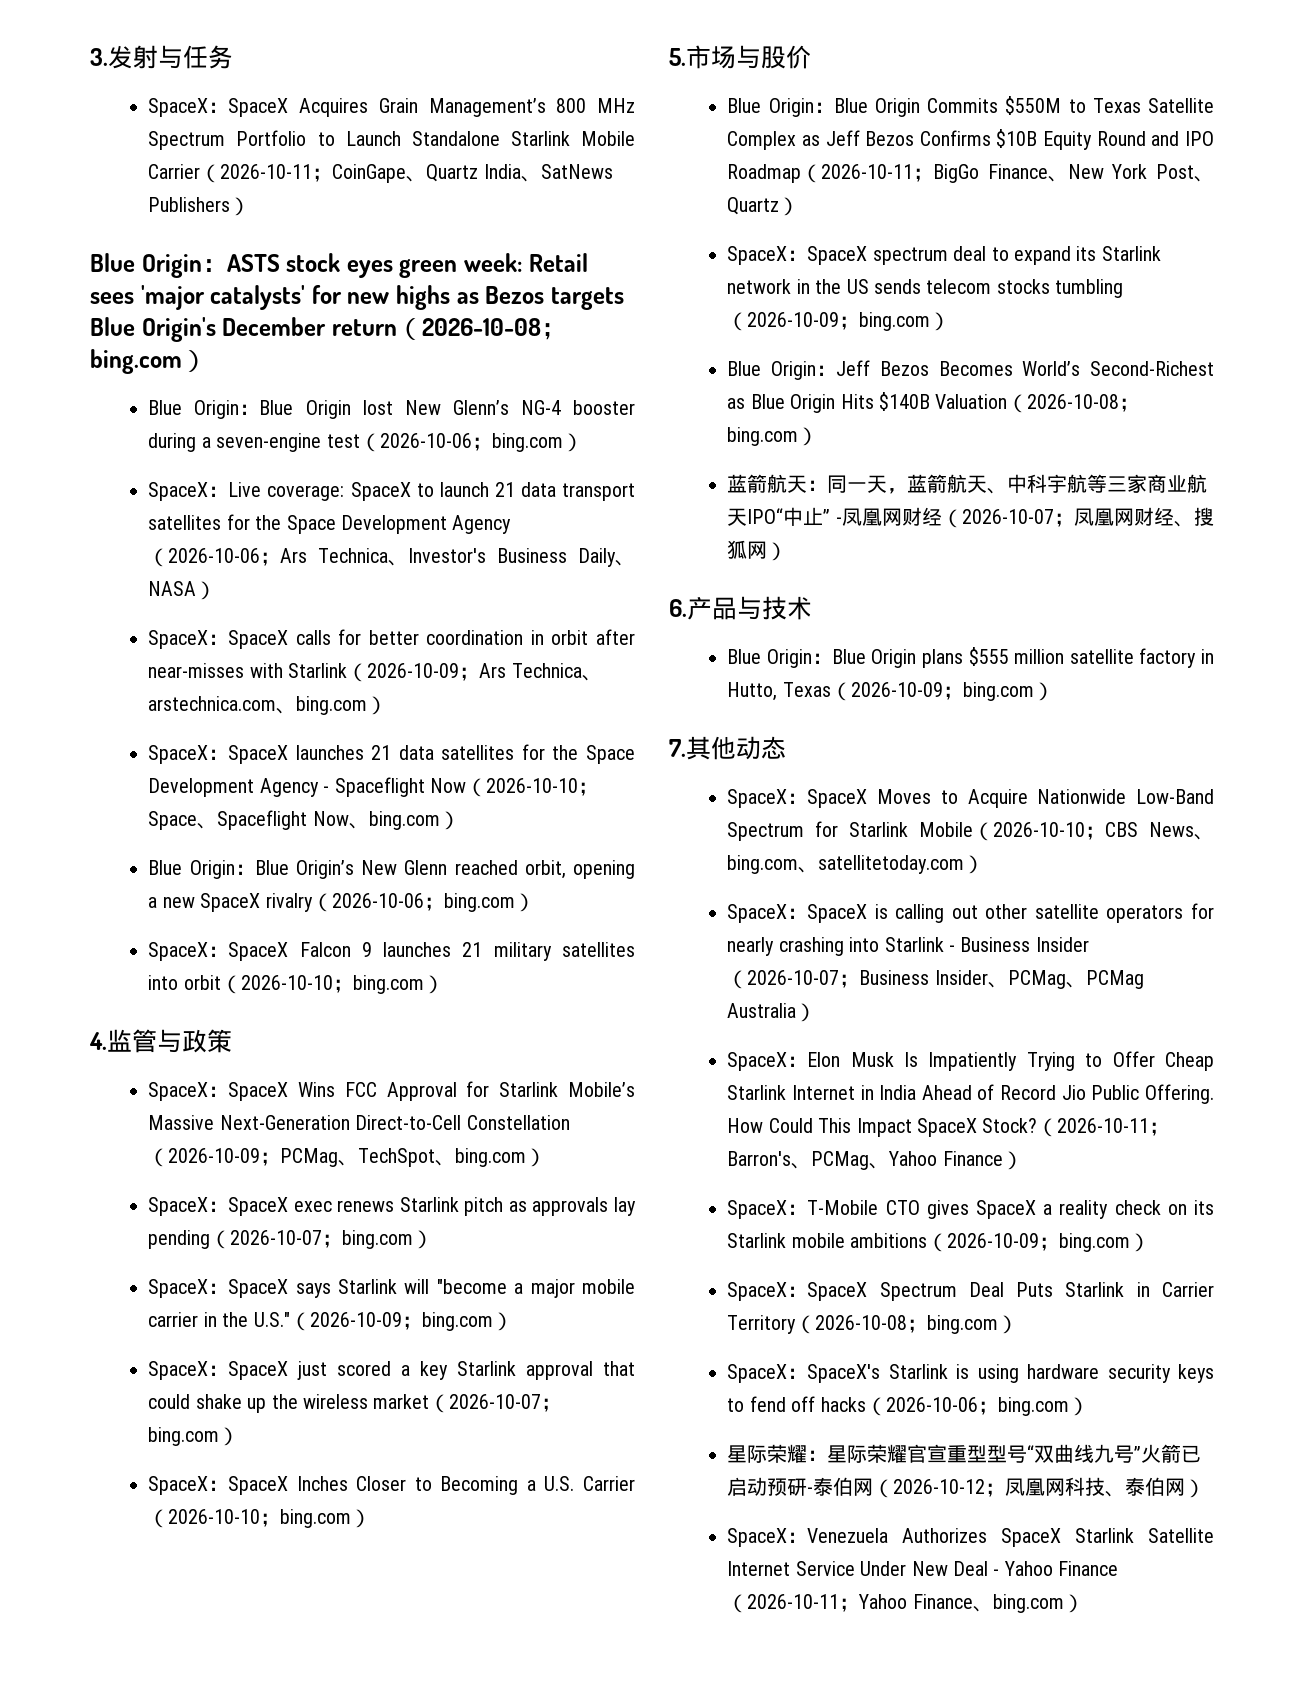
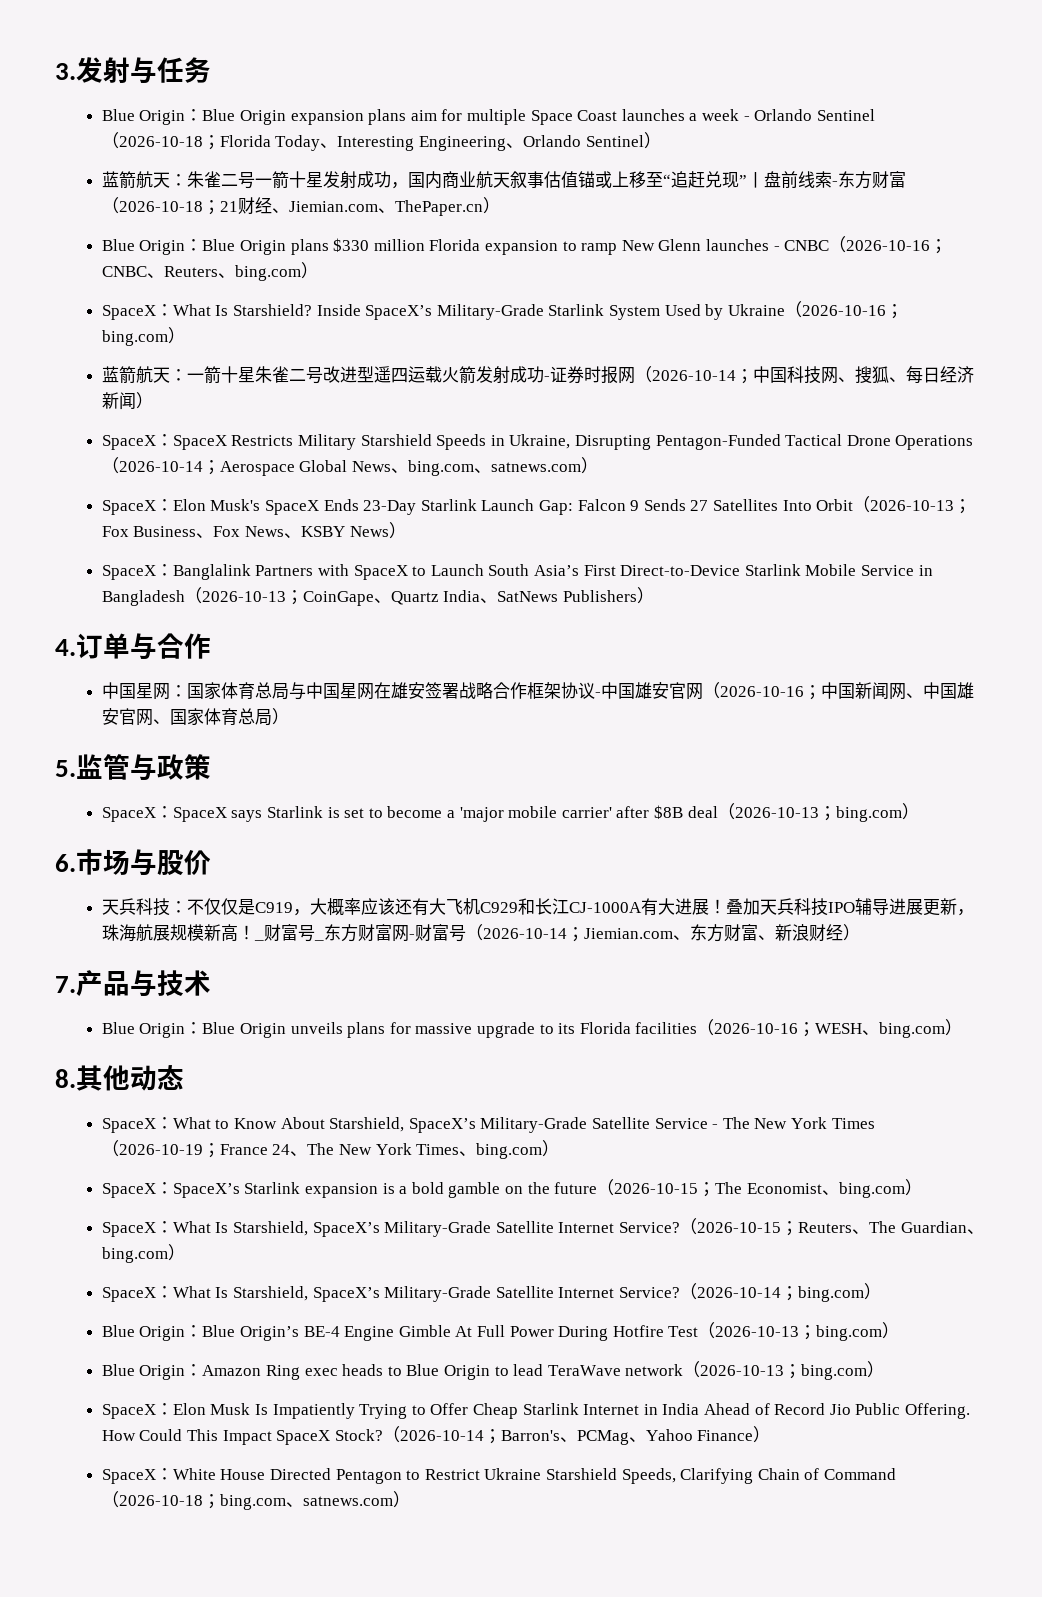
[148,98,635,117] [148,130,635,150] [148,164,313,183] SpaceX：SpaceX Acquires Grain Management’s 800 MHz Spectrum Portfolio to Launch Standalone Starlink Mobile Carrier（2026-10-11 -> [101,109,875,125] [101,132,661,151] [101,171,906,189] [101,197,500,216] [101,236,948,255] [101,262,318,281] [101,301,903,320] [101,327,185,346] [101,366,974,384] [101,392,153,410] [101,434,974,450] [101,457,599,476] [101,496,972,515] [101,522,406,539] [101,564,933,580] [101,587,286,606] Blue Origin：Blue Origin expansion plans aim for multiple Space Coast launches a week - Orlando Sentinel（2026-10-18；Florida Today、Interesting Engineering、Orlando Sentinel） // 蓝箭航天：朱雀二号一箭十星发射成功，国内商业航天叙事估值锚或上移至“追赶兑现”丨盘前线索-东方财富（2026-10-18；21财经、Jiemian.com、ThePaper.cn） // Blue Origin：Blue Origin plans $330 million Florida expansion to ramp New Glenn launches - CNBC（2026-10-16；CNBC、Reuters、bing.com） // SpaceX：What Is Starshield? Inside SpaceX’s Military-Grade Starlink System Used by Ukraine（2026-10-16；bing.com） // 蓝箭航天：一箭十星朱雀二号改进型遥四运载火箭发射成功-证券时报网（2026-10-14；中国科技网、搜狐、每日经济新闻） // SpaceX：SpaceX Restricts Military Starshield Speeds in Ukraine, Disrupting Pentagon-Funded Tactical Drone Operations（2026-10-14；Aerospace Global News、bing.com、satnews.com） // SpaceX：Elon Musk's SpaceX Ends 23-Day Starlink Launch Gap: Falcon 9 Sends 27 Satellites Into Orbit（2026-10-13；Fox Business、Fox News、KSBY News） // SpaceX：Banglalink Partners with SpaceX to Launch South Asia’s First Direct-to-Device Starlink Mobile Service in Bangladesh（2026-10-13
[90,253,588,278] [90,285,624,310] [90,317,566,342] [90,349,207,374] [148,400,635,419] [148,433,583,452] [148,482,635,501] [148,514,512,534] [148,548,635,567] [148,581,217,600] [148,629,635,649] [148,663,602,682] [148,696,388,715] [148,744,635,764] [148,777,598,797] [148,810,460,830] [148,860,635,879] [148,893,535,912] [148,942,635,961] [148,975,444,994] [89,1032,107,1050] Blue Origin：ASTS stock eyes green week: Retail sees 'major catalysts' for new highs as Bezos targets Blue Origin's December return（2026-10-08；bing.com） // Blue Origin：Blue Origin lost New Glenn’s NG-4 booster during a seven-engine test（2026-10-06；bing.com） // SpaceX：Live coverage: SpaceX to launch 21 data transport satellites for the Space Development Agency（2026-10-06；Ars Technica、Investor's Business Daily、NASA） // SpaceX：SpaceX calls for better coordination in orbit after near-misses with Starlink（2026-10-09；Ars Technica、arstechnica.com、bing.com） // SpaceX：SpaceX launches 21 data satellites for the Space Development Agency - Spaceflight Now（2026-10-10；Space、Spaceflight Now、bing.com） // Blue Origin：Blue Origin’s New Glenn reached orbit, opening a new SpaceX rivalry（2026-10-06；bing.com） // SpaceX：SpaceX Falcon 9 launches 21 military satellites into orbit（2026-10-10；bing.com） // 4. -> [55,633,211,660] [101,682,974,700] [101,708,289,726] [55,760,76,777] 4.订单与合作 // 中国星网：国家体育总局与中国星网在雄安签署战略合作框架协议-中国雄安官网（2026-10-16；中国新闻网、中国雄安官网、国家体育总局） // 5.
[298,1081,635,1101] [148,1115,570,1130] [148,1148,547,1167] [148,1197,636,1216] [148,1230,434,1249] [148,1279,635,1298] [148,1312,513,1331] [148,1361,635,1380] [148,1394,562,1413] [148,1427,240,1446] [148,1476,635,1495] [148,1509,372,1528] [669,45,811,69] [727,96,1214,117] [727,129,1214,150] [727,164,1214,183] [727,197,800,216] [727,246,1161,265] [727,279,1124,298] [727,312,951,331] [727,360,1214,380] [727,392,1140,413] [727,427,819,446] [727,474,1208,494] [727,507,1214,528] [727,540,788,561] [669,599,687,617] Wins FCC Approval for Starlink Mobile’s Massive Next-Generation Direct-to-Cell Constellation（2026-10-09；PCMag、TechSpot、bing.com） // SpaceX：SpaceX exec renews Starlink pitch as approvals lay pending（2026-10-07；bing.com） // SpaceX：SpaceX says Starlink will "become a major mobile carrier in the U.S."（2026-10-09；bing.com） // SpaceX：SpaceX just scored a key Starlink approval that could shake up the wireless market（2026-10-07；bing.com） // SpaceX：SpaceX Inches Closer to Becoming a U.S. Carrier（2026-10-10；bing.com） // 5.市场与股价 // Blue Origin：Blue Origin Commits $550M to Texas Satellite Complex as Jeff Bezos Confirms $10B Equity Round and IPO Roadmap（2026-10-11；BigGo Finance、New York Post、Quartz） // SpaceX：SpaceX spectrum deal to expand its Starlink network in the US sends telecom stocks tumbling（2026-10-09；bing.com） // Blue Origin：Jeff Bezos Becomes World’s Second-Richest as Blue Origin Hits $140B Valuation（2026-10-08；bing.com） // 蓝箭航天：同一天，蓝箭航天、中科宇航等三家商业航天IPO“中止” -凤凰网财经（2026-10-07；凤凰网财经、搜狐网） // 6. -> [231,803,919,822] [55,849,211,876] [101,898,974,916] [101,924,860,942] [55,976,76,993] says Starlink is set to become a 'major mobile carrier' after $8B deal（2026-10-13；bing.com） // 6.市场与股价 // 天兵科技：不仅仅是C919，大概率应该还有大飞机C929和长江CJ-1000A有大进展！叠加天兵科技IPO辅导进展更新，珠海航展规模新高！_财富号_东方财富网-财富号（2026-10-14；Jiemian.com、东方财富、新浪财经） // 7.
[922,647,1214,668] [727,682,1054,701] [669,739,686,757] plans $555 million satellite factory in Hutto, Texas（2026-10-09；bing.com） // 7. -> [290,1019,963,1038] [55,1069,76,1088] unveils plans for massive upgrade to its Florida facilities（2026-10-16；WESH、bing.com） // 8.
[807,789,1214,808] [727,821,1214,841] [727,855,985,874] [727,903,1214,923] [727,937,1089,956] [727,970,1144,989] [727,1003,797,1018] SpaceX Moves to Acquire Nationwide Low-Band Spectrum for Starlink Mobile（2026-10-10；CBS News、bing.com、satellitetoday.com） // SpaceX：SpaceX is calling out other satellite operators for nearly crashing into Starlink - Business Insider（2026-10-07；Business Insider、PCMag、PCMag Australia -> [172,1117,875,1133] [101,1140,560,1159] [101,1179,922,1198] [101,1218,984,1237] [101,1244,185,1263] [101,1283,882,1302] [101,1322,900,1341] [101,1361,868,1380] What to Know About Starshield, SpaceX’s Military-Grade Satellite Service - The New York Times（2026-10-19；France 24、The New York Times、bing.com） // SpaceX：SpaceX’s Starlink expansion is a bold gamble on the future（2026-10-15；The Economist、bing.com） // SpaceX：What Is Starshield, SpaceX’s Military-Grade Satellite Internet Service?（2026-10-15；Reuters、The Guardian、bing.com） // SpaceX：What Is Starshield, SpaceX’s Military-Grade Satellite Internet Service?（2026-10-14；bing.com） // Blue Origin：Blue Origin’s BE-4 Engine Gimble At Full Power During Hotfire Test（2026-10-13；bing.com） // Blue Origin：Amazon Ring exec heads to Blue Origin to lead TeraWave network（2026-10-13；bing.com
[1057,1118,1150,1133] 2026-10-11 -> [399,1430,484,1441] 2026-10-14
[807,1200,1214,1219] [727,1233,1151,1252] [727,1282,1214,1301] [727,1315,1019,1334] [727,1364,1214,1383] [727,1396,1089,1416] [727,1444,1202,1463] [727,1477,1206,1498] [727,1528,1214,1547] [727,1561,1119,1576] [727,1594,1064,1613] T-Mobile CTO gives SpaceX a reality check on its Starlink mobile ambitions（2026-10-09；bing.com） // SpaceX：SpaceX Spectrum Deal Puts Starlink in Carrier Territory（2026-10-08；bing.com） // SpaceX：SpaceX's Starlink is using hardware security keys to fend off hacks（2026-10-06；bing.com） // 星际荣耀：星际荣耀官宣重型型号“双曲线九号”火箭已启动预研-泰伯网（2026-10-12；凤凰网科技、泰伯网） // SpaceX：Venezuela Authorizes SpaceX Starlink Satellite Internet Service Under New Deal - Yahoo Finance（2026-10-11；Yahoo Finance、bing.com -> [172,1468,896,1484] [101,1491,393,1510] White House Directed Pentagon to Restrict Ukraine Starshield Speeds, Clarifying Chain of Command（2026-10-18；bing.com、satnews.com

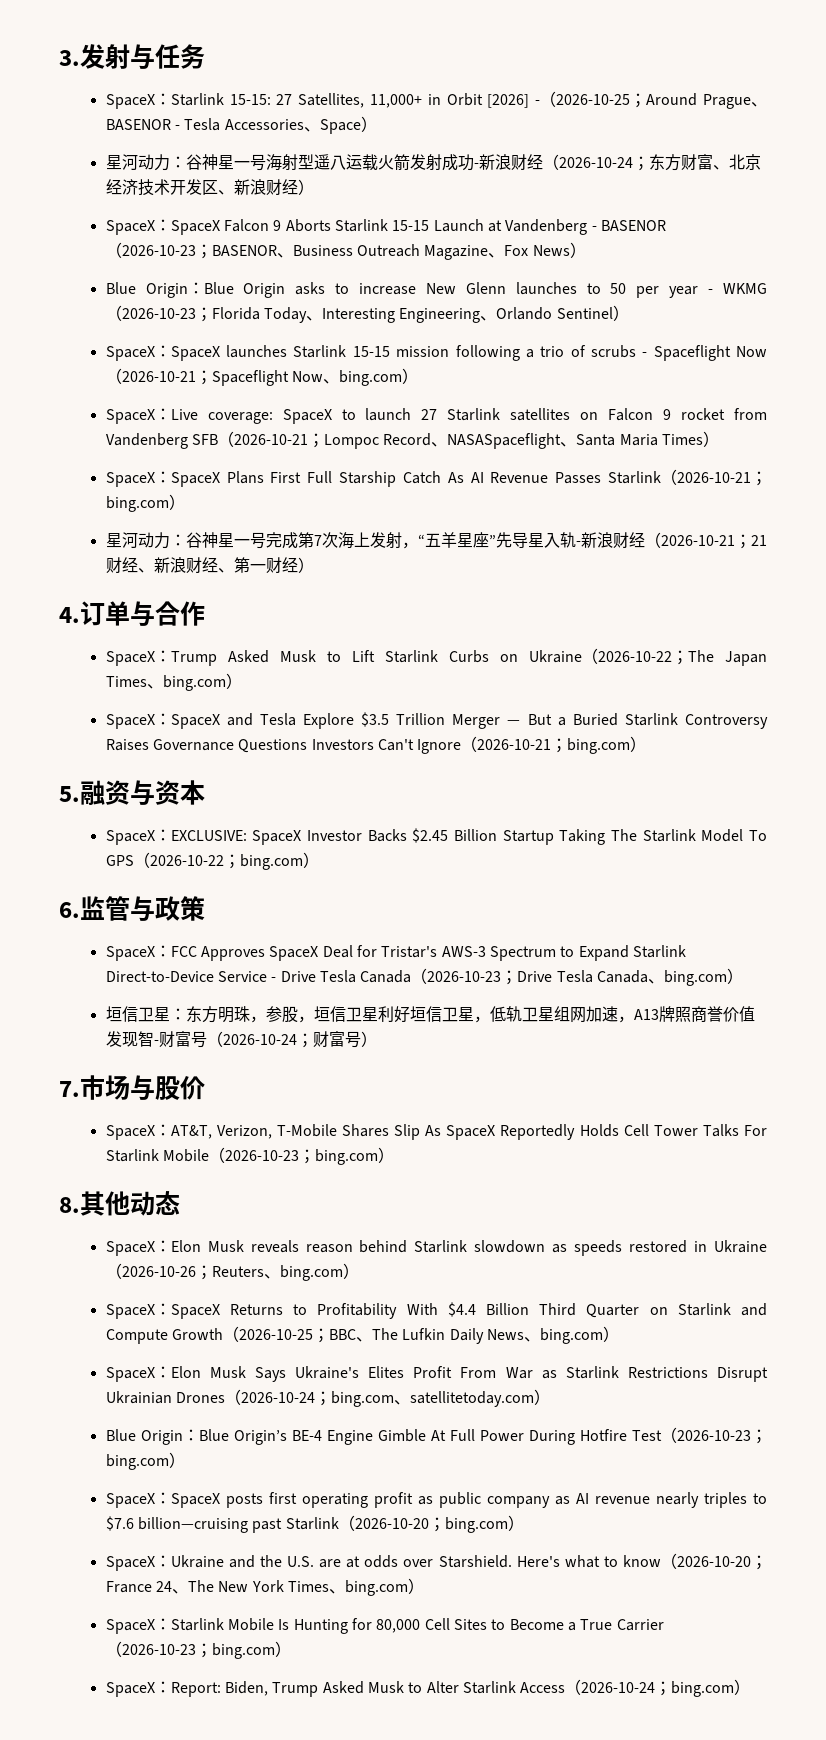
[101,109,875,125] [101,132,203,149] // Blue Origin：Blue Origin expansion plans aim for multiple Space Coast launches a week - Orlando Sentinel（2026-10-18 -> [105,91,767,109] [105,116,377,134] [105,154,761,171] [105,179,314,196] [105,219,666,235] [105,242,586,260] [105,282,768,298] [105,305,196,321] // SpaceX：Starlink 15-15: 27 Satellites, 11,000+ in Orbit [2026] -（2026-10-25；Around Prague、BASENOR - Tesla Accessories、Space） // 星河动力：谷神星一号海射型遥八运载火箭发射成功-新浪财经（2026-10-24；东方财富、北京经济技术开发区、新浪财经） // SpaceX：SpaceX Falcon 9 Aborts Starlink 15-15 Launch at Vandenberg - BASENOR（2026-10-23；BASENOR、Business Outreach Magazine、Fox News） // Blue Origin：Blue Origin asks to increase New Glenn launches to 50 per year - WKMG（2026-10-23
[101,171,906,189] [101,197,500,216] [101,236,948,255] [101,262,318,281] [101,301,903,320] [101,327,185,346] [101,366,974,384] [101,392,153,410] [101,434,974,450] [101,457,599,476] [101,496,972,515] [101,522,406,539] [101,564,933,580] [101,587,655,606] [55,633,211,660] [101,682,974,700] [101,708,289,726] [55,754,211,781] [101,803,919,822] [55,849,211,876] [101,898,974,916] [101,924,860,942] [55,970,211,997] [101,1019,880,1038] 蓝箭航天：朱雀二号一箭十星发射成功，国内商业航天叙事估值锚或上移至“追赶兑现”丨盘前线索-东方财富（2026-10-18；21财经、Jiemian.com、ThePaper.cn） // Blue Origin：Blue Origin plans $330 million Florida expansion to ramp New Glenn launches - CNBC（2026-10-16；CNBC、Reuters、bing.com） // SpaceX：What Is Starshield? Inside SpaceX’s Military-Grade Starlink System Used by Ukraine（2026-10-16；bing.com） // 蓝箭航天：一箭十星朱雀二号改进型遥四运载火箭发射成功-证券时报网（2026-10-14；中国科技网、搜狐、每日经济新闻） // SpaceX：SpaceX Restricts Military Starshield Speeds in Ukraine, Disrupting Pentagon-Funded Tactical Drone Operations（2026-10-14；Aerospace Global News、bing.com、satnews.com） // SpaceX：Elon Musk's SpaceX Ends 23-Day Starlink Launch Gap: Falcon 9 Sends 27 Satellites Into Orbit（2026-10-13；Fox Business、Fox News、KSBY News） // SpaceX：Banglalink Partners with SpaceX to Launch South Asia’s First Direct-to-Device Starlink Mobile Service in Bangladesh（2026-10-13；CoinGape、Quartz India、SatNews Publishers） // 4.订单与合作 // 中国星网：国家体育总局与中国星网在雄安签署战略合作框架协议-中国雄安官网（2026-10-16；中国新闻网、中国雄安官网、国家体育总局） // 5.监管与政策 // SpaceX：SpaceX says Starlink is set to become a 'major mobile carrier' after $8B deal（2026-10-13；bing.com） // 6.市场与股价 // 天兵科技：不仅仅是C919，大概率应该还有大飞机C929和长江CJ-1000A有大进展！叠加天兵科技IPO辅导进展更新，珠海航展规模新高！_财富号_东方财富网-财富号（2026-10-14；Jiemian.com、东方财富、新浪财经） // 7.产品与技术 // Blue Origin：Blue Origin unveils plans for massive upgrade to its Florida facilities（2026-10-16；WESH、 -> [105,345,767,361] [105,368,419,386] [105,408,767,424] [105,431,720,449] [105,469,767,487] [105,494,185,512] [105,532,767,549] [105,557,314,574] [59,601,205,626] [105,648,767,666] [105,673,242,691] [105,712,768,729] [105,736,647,754] [59,780,205,805] [105,828,767,845] [105,852,319,870] [59,896,205,921] [105,945,686,961] [105,968,743,986] [105,1006,755,1023] [105,1031,377,1048] [59,1075,205,1100] [105,1124,768,1140] [105,1147,316,1164] SpaceX：SpaceX launches Starlink 15-15 mission following a trio of scrubs - Spaceflight Now（2026-10-21；Spaceflight Now、bing.com） // SpaceX：Live coverage: SpaceX to launch 27 Starlink satellites on Falcon 9 rocket from Vandenberg SFB（2026-10-21；Lompoc Record、NASASpaceflight、Santa Maria Times） // SpaceX：SpaceX Plans First Full Starship Catch As AI Revenue Passes Starlink（2026-10-21；bing.com） // 星河动力：谷神星一号完成第7次海上发射，“五羊星座”先导星入轨-新浪财经（2026-10-21；21财经、新浪财经、第一财经） // 4.订单与合作 // SpaceX：Trump Asked Musk to Lift Starlink Curbs on Ukraine（2026-10-22；The Japan Times、bing.com） // SpaceX：SpaceX and Tesla Explore $3.5 Trillion Merger — But a Buried Starlink Controversy Raises Governance Questions Investors Can't Ignore（2026-10-21；bing.com） // 5.融资与资本 // SpaceX：EXCLUSIVE: SpaceX Investor Backs $2.45 Billion Startup Taking The Starlink Model To GPS（2026-10-22；bing.com） // 6.监管与政策 // SpaceX：FCC Approves SpaceX Deal for Tristar's AWS-3 Spectrum to Expand Starlink Direct-to-Device Service - Drive Tesla Canada（2026-10-23；Drive Tesla Canada、bing.com） // 垣信卫星：东方明珠，参股，垣信卫星利好垣信卫星，低轨卫星组网加速，A13牌照商誉价值发现智-财富号（2026-10-24；财富号） // 7.市场与股价 // SpaceX：AT&T, Verizon, T-Mobile Shares Slip As SpaceX Reportedly Holds Cell Tower Talks For Starlink Mobile（2026-10-23；
[172,1117,875,1133] [101,1140,560,1159] [101,1179,922,1198] [101,1218,984,1237] [101,1244,185,1263] [101,1283,865,1302] What to Know About Starshield, SpaceX’s Military-Grade Satellite Service - The New York Times（2026-10-19；France 24、The New York Times、bing.com） // SpaceX：SpaceX’s Starlink expansion is a bold gamble on the future（2026-10-15；The Economist、bing.com） // SpaceX：What Is Starshield, SpaceX’s Military-Grade Satellite Internet Service?（2026-10-15；Reuters、The Guardian、bing.com） // SpaceX：What Is Starshield, SpaceX’s Military-Grade Satellite Internet Service?（2026-10-14；bing.com -> [170,1240,768,1256] [105,1263,359,1281] [105,1302,768,1319] [105,1326,620,1344] [105,1366,768,1382] [105,1389,535,1407] Elon Musk reveals reason behind Starlink slowdown as speeds restored in Ukraine（2026-10-26；Reuters、bing.com） // SpaceX：SpaceX Returns to Profitability With $4.4 Billion Third Quarter on Starlink and Compute Growth（2026-10-25；BBC、The Lufkin Daily News、bing.com） // SpaceX：Elon Musk Says Ukraine's Elites Profit From War as Starlink Restrictions Disrupt Ukrainian Drones（2026-10-24；bing.com、satellitetoday.com
[715,1322,900,1341] [101,1361,885,1380] [101,1403,970,1419] [101,1426,771,1445] [101,1468,896,1484] [101,1491,393,1510] 2026-10-13；bing.com） // Blue Origin：Amazon Ring exec heads to Blue Origin to lead TeraWave network（2026-10-13；bing.com） // SpaceX：Elon Musk Is Impatiently Trying to Offer Cheap Starlink Internet in India Ahead of Record Jio Public Offering. How Could This Impact SpaceX Stock?（2026-10-14；Barron's、PCMag、Yahoo Finance） // SpaceX：White House Directed Pentagon to Restrict Ukraine Starshield Speeds, Clarifying Chain of Command（2026-10-18；bing.com、satnews.com -> [677,1429,767,1444] [105,1452,185,1470] [105,1492,767,1508] [105,1515,524,1533] [105,1553,767,1571] [105,1578,425,1596] [105,1618,664,1634] [105,1641,291,1659] [105,1679,735,1697] 2026-10-23；bing.com） // SpaceX：SpaceX posts first operating profit as public company as AI revenue nearly triples to $7.6 billion—cruising past Starlink（2026-10-20；bing.com） // SpaceX：Ukraine and the U.S. are at odds over Starshield. Here's what to know（2026-10-20；France 24、The New York Times、bing.com） // SpaceX：Starlink Mobile Is Hunting for 80,000 Cell Sites to Become a True Carrier（2026-10-23；bing.com） // SpaceX：Report: Biden, Trump Asked Musk to Alter Starlink Access（2026-10-24；bing.com

